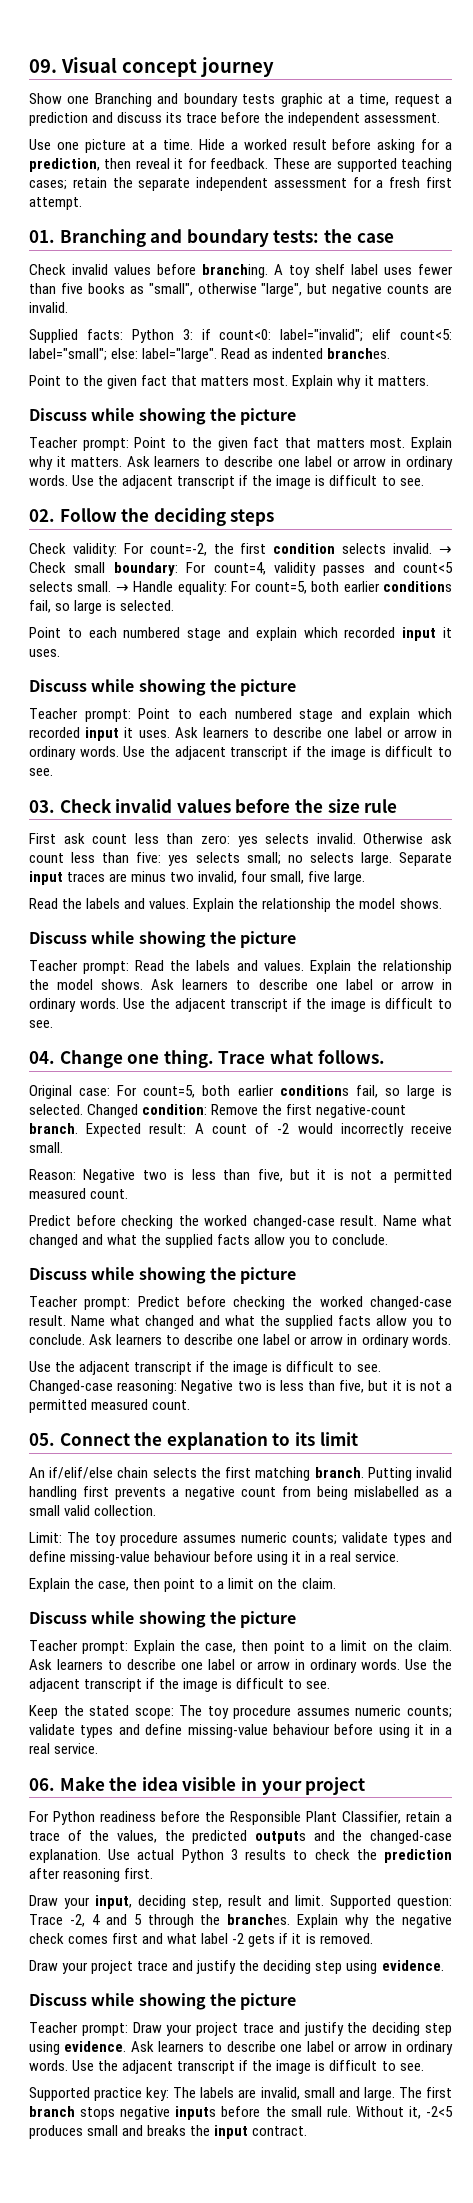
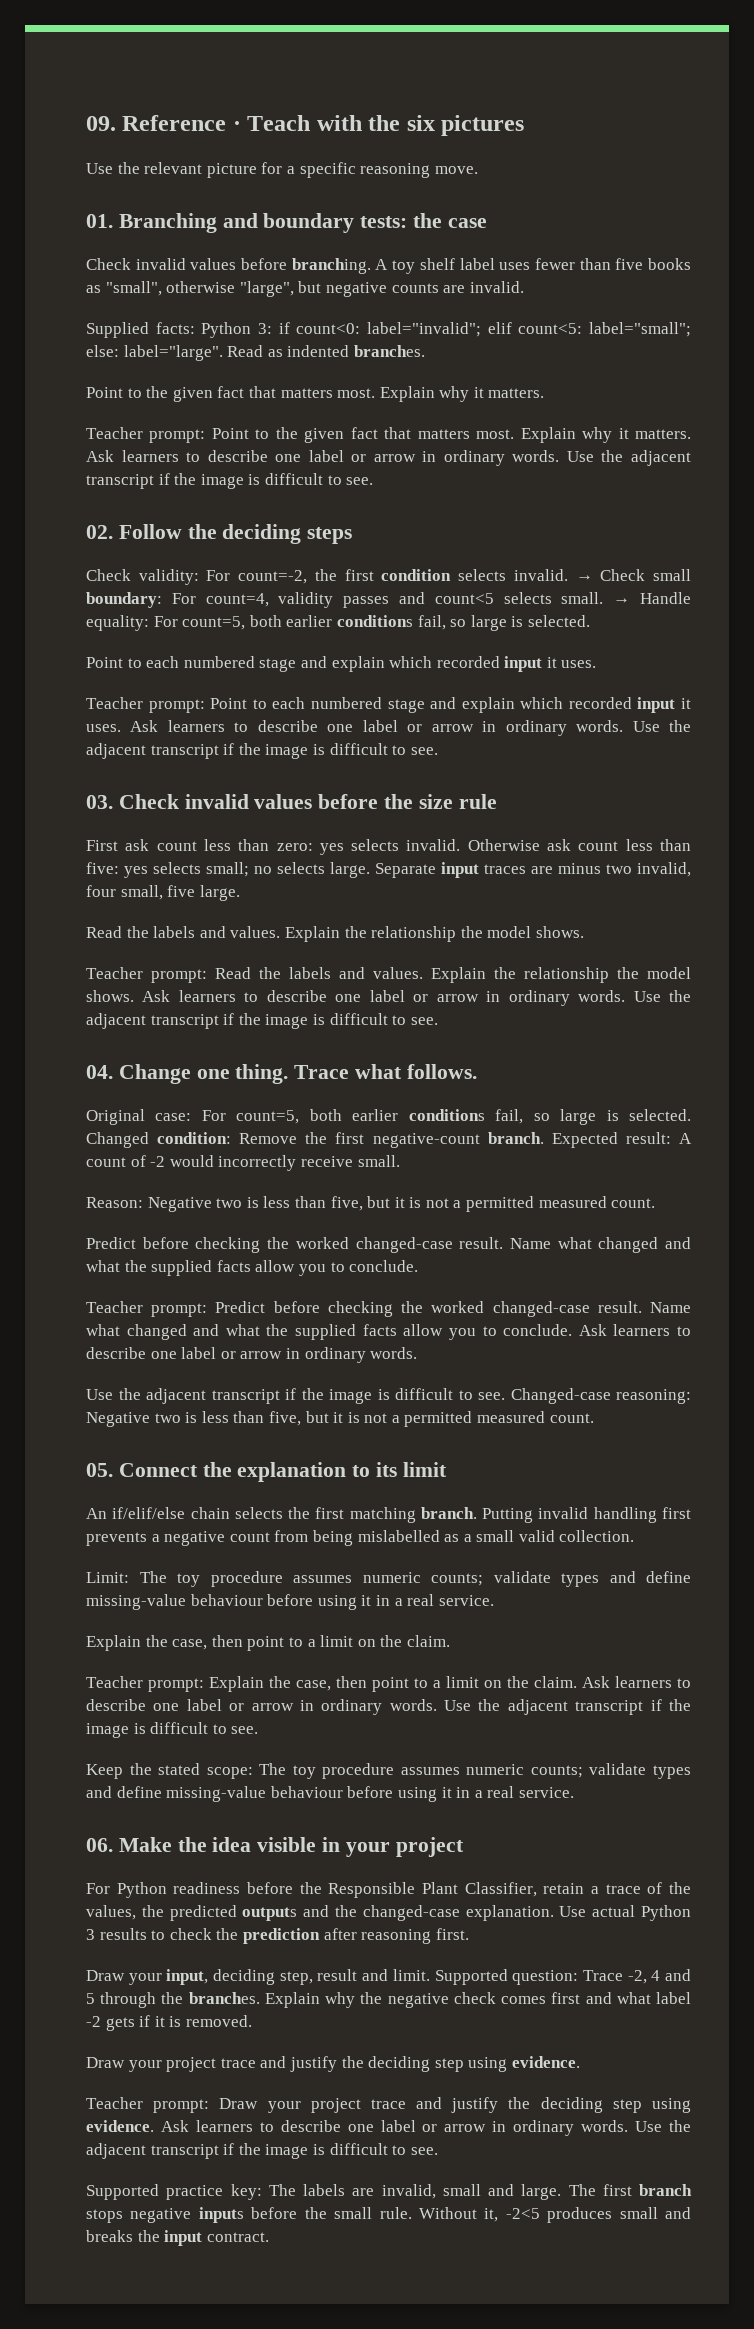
[60,57,274,77] [29,93,452,107] [29,112,441,126] [29,139,453,153] [29,158,453,172] [29,177,452,191] [29,197,82,210] Visual concept journey // Show one Branching and boundary tests graphic at a time, request a prediction and discuss its trace before the independent assessment. // Use one picture at a time. Hide a worked result before asking for a prediction, then reveal it for feedback. These are supported teaching cases; retain the separate independent assessment for a fresh first attempt. -> [122,115,525,136] [86,162,478,178] Reference · Teach with the six pictures // Use the relevant picture for a specific reasoning move.
[29,408,297,425] // Discuss while showing the picture -> (545, 393) none
[29,679,297,696] // Discuss while showing the picture -> (597, 664) none
[29,931,297,948] // Discuss while showing the picture -> (584, 932) none
[29,1267,297,1284] // Discuss while showing the picture -> (419, 1266) none
[29,1611,297,1628] // Discuss while showing the picture -> (450, 1641) none
[29,1993,297,2010] // Discuss while showing the picture -> (580, 2062) none

